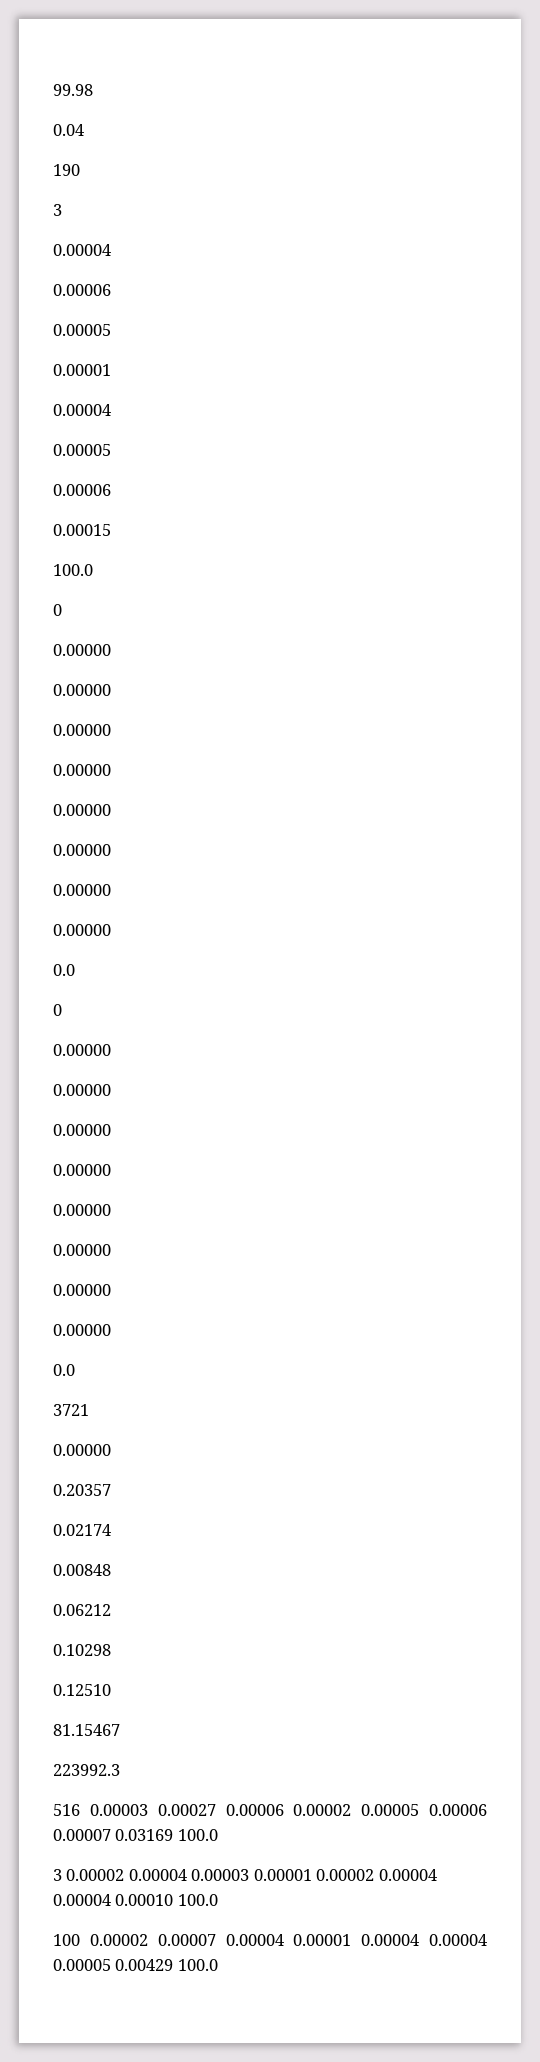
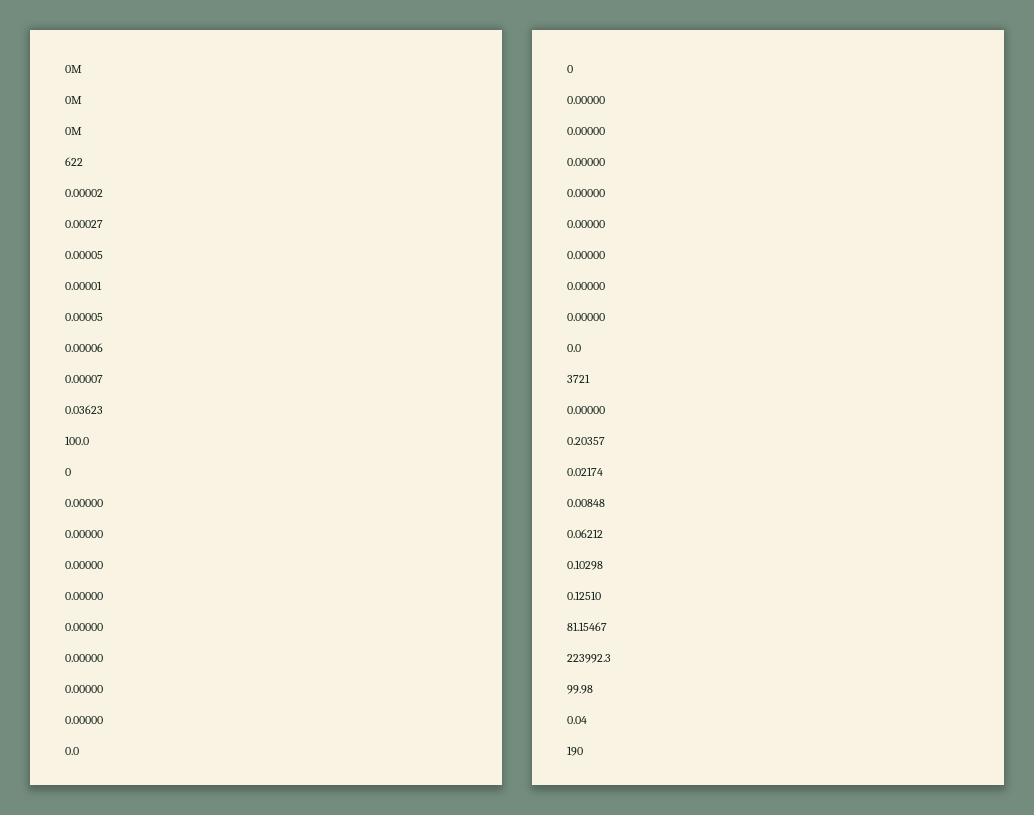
[53,84,93,96] [53,124,84,136] [53,164,80,176] [53,204,62,216] [53,244,111,256] [53,284,111,296] 99.98 // 0.04 // 190 // 3 // 0.00004 // 0.00006 -> [65,65,82,73] [65,96,82,104] [65,127,82,135] [65,157,83,166] [65,189,103,197] [65,220,103,228] 0M // 0M // 0M // 622 // 0.00002 // 0.00027
[53,404,111,416] // 0.00004 -> (102, 285) none
[53,524,111,536] 0.00015 -> [65,375,103,383] [65,405,103,414] 0.00007 // 0.03623
[53,1804,487,1816] [53,1829,218,1841] [53,1869,437,1881] [53,1894,218,1906] [53,1934,487,1946] [53,1959,218,1971] 516 0.00003 0.00027 0.00006 0.00002 0.00005 0.00006 0.00007 0.03169 100.0 // 3 0.00002 0.00004 0.00003 0.00001 0.00002 0.00004 0.00004 0.00010 100.0 // 100 0.00002 0.00007 0.00004 0.00001 0.00004 0.00004 0.00005 0.00429 100.0 -> [567,685,593,694] [567,716,587,724] [567,746,583,756] 99.98 // 0.04 // 190

